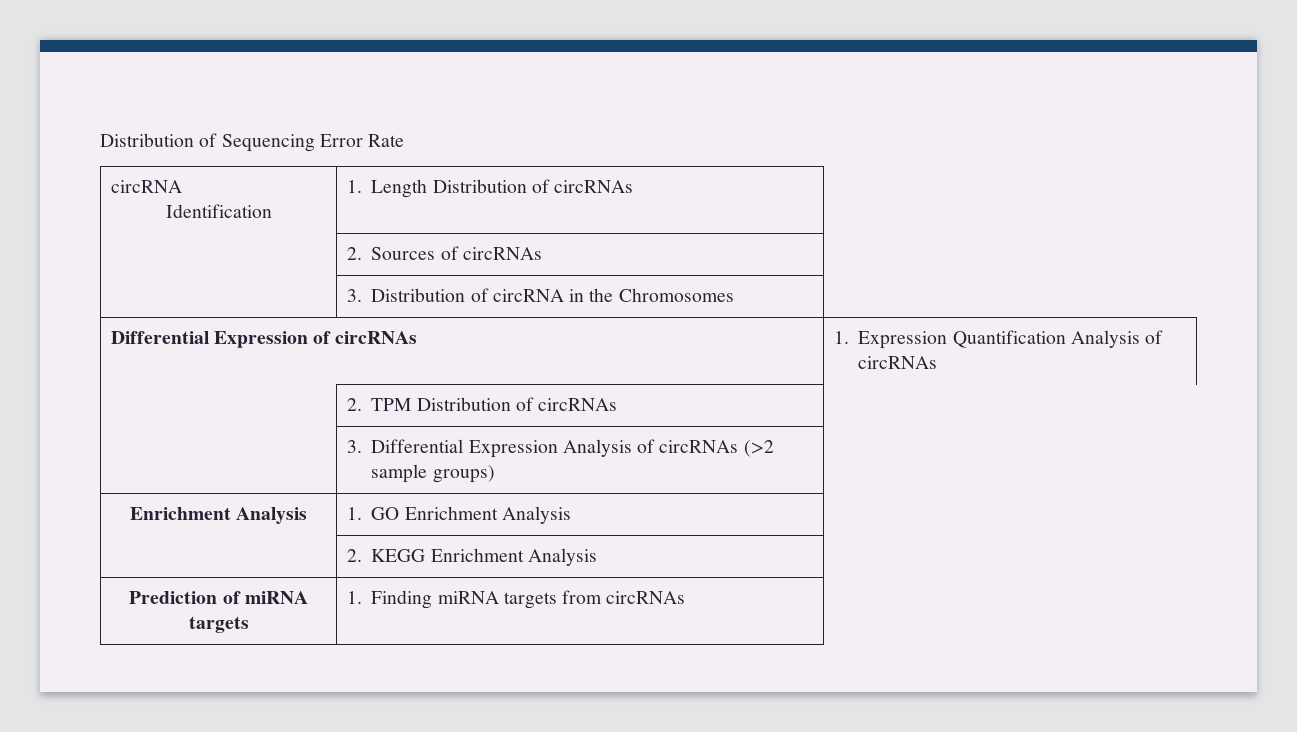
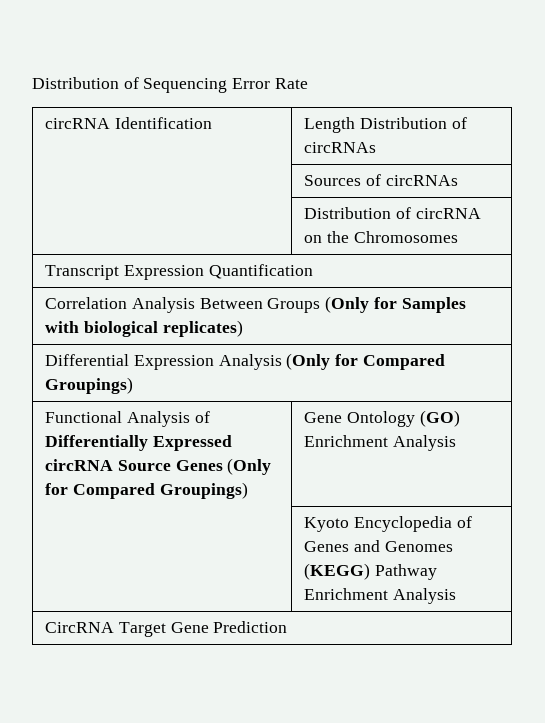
(182, 186) // -> (111, 123) none
[346,180,362,193] 1. -> (212, 123) none
[346,247,362,260] 2. -> (377, 147) none
[346,289,362,302] 3. -> (458, 180) none
[569,289,585,302] in -> [304,235,323,243] on
[110,331,418,348] [833,330,1164,349] [858,356,938,369] [346,397,618,411] [346,439,774,458] [371,464,495,483] [129,507,308,524] [346,506,571,524] [346,548,597,566] [129,591,308,604] [188,616,249,633] [346,590,686,609] Differential Expression of circRNAs | 1. Expression Quantification Analysis of circRNAs // | 2. TPM Distribution of circRNAs // | 3. Differential Expression Analysis of circRNAs (>2 sample groups) // Enrichment Analysis | 1. GO Enrichment Analysis // | 2. KEGG Enrichment Analysis // Prediction of miRNA targets | 1. Finding miRNA targets from circRNAs -> [45,264,313,280] [45,296,466,313] [45,320,243,337] [45,353,445,370] [45,377,134,394] [45,411,210,427] [45,435,232,451] [45,458,272,475] [45,482,248,499] [304,410,460,427] [304,435,456,451] [304,516,472,532] [304,540,453,552] [304,563,437,580] [304,588,456,604] [45,621,288,637] Transcript Expression Quantification // Correlation Analysis Between Groups (Only for Samples with biological replicates) // Differential Expression Analysis (Only for Compared Groupings) // Functional Analysis of Differentially Expressed circRNA Source Genes (Only for Compared Groupings) | Gene Ontology (GO) Enrichment Analysis // | Kyoto Encyclopedia of Genes and Genomes (KEGG) Pathway Enrichment Analysis // CircRNA Target Gene Prediction

